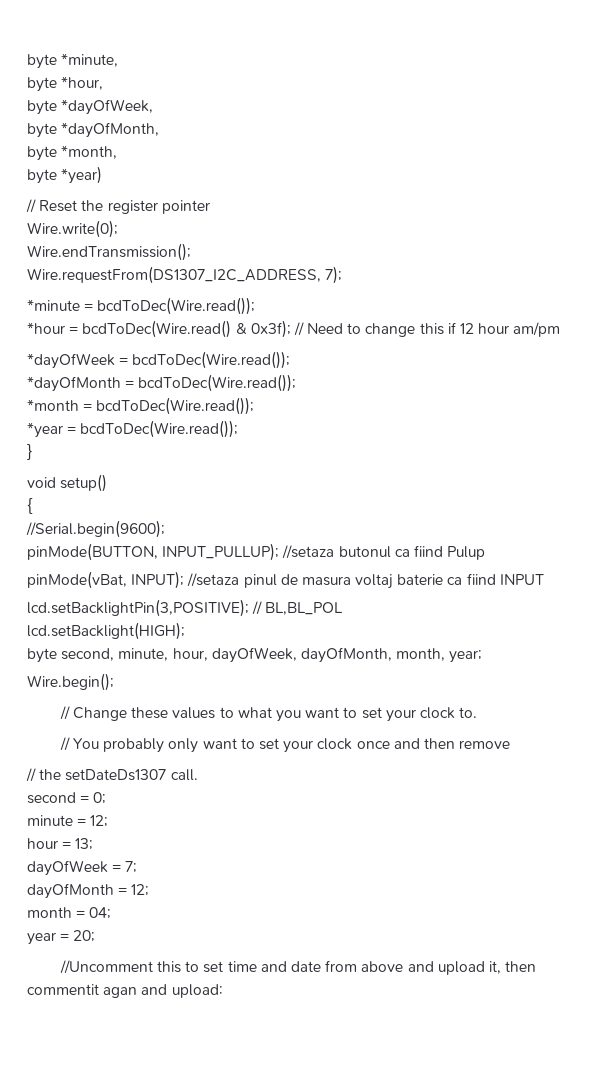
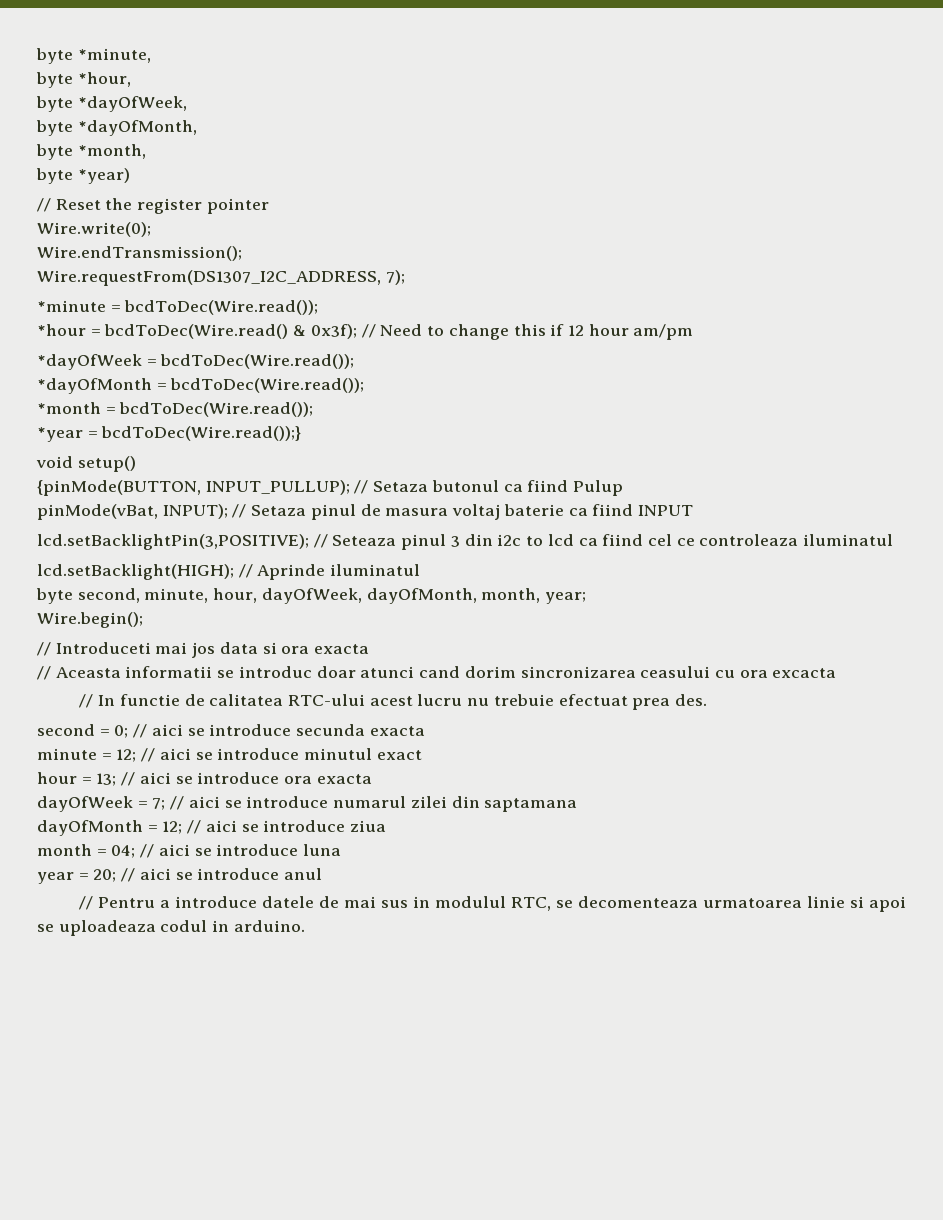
[80,420,239,438] [27,444,32,460] bcdToDec(Wire.read()); // } -> [101,426,302,441] bcdToDec(Wire.read());}
[27,498,33,514] [26,520,165,538] [27,543,335,561] { // //Serial.begin(9600); // pinMode(BUTTON, INPUT_PULLUP); //setaza -> [37,480,429,496] {pinMode(BUTTON, INPUT_PULLUP); // Setaza
[187,573,240,587] //setaza -> [232,504,307,518] // Setaza
[265,602,344,615] [27,622,185,640] BL,BL_POL // lcd.setBacklight(HIGH); -> [332,534,894,550] [37,564,421,580] Seteaza pinul 3 din i2c to lcd ca fiind cel ce controleaza iluminatul // lcd.setBacklight(HIGH); // Aprinde iluminatul
[73,707,478,722] [59,737,511,753] [26,768,198,782] [27,792,107,804] [27,815,109,827] [27,838,94,850] [27,860,138,876] [27,883,150,899] [27,907,112,919] [27,930,96,945] [59,960,537,975] [27,984,223,998] Change these values to what you want to set your clock to. // // You probably only want to set your clock once and then remove // // the setDateDs1307 call. // second = 0; // minute = 12; // hour = 13; // dayOfWeek = 7; // dayOfMonth = 12; // month = 04; // year = 20; // //Uncomment this to set time and date from above and upload it, then commentit agan and upload: -> [55,642,370,658] [37,666,837,680] [79,694,708,710] [37,724,425,738] [37,748,422,762] [37,772,372,786] [37,796,578,812] [37,820,387,836] [37,844,342,858] [37,868,323,884] [79,896,906,912] [37,920,305,936] Introduceti mai jos data si ora exacta // // Aceasta informatii se introduc doar atunci cand dorim sincronizarea ceasului cu ora excacta // // In functie de calitatea RTC-ului acest lucru nu trebuie efectuat prea des. // second = 0; // aici se introduce secunda exacta // minute = 12; // aici se introduce minutul exact // hour = 13; // aici se introduce ora exacta // dayOfWeek = 7; // aici se introduce numarul zilei din saptamana // dayOfMonth = 12; // aici se introduce ziua // month = 04; // aici se introduce luna // year = 20; // aici se introduce anul // // Pentru a introduce datele de mai sus in modulul RTC, se decomenteaza urmatoarea linie si apoi se uploadeaza codul in arduino.

